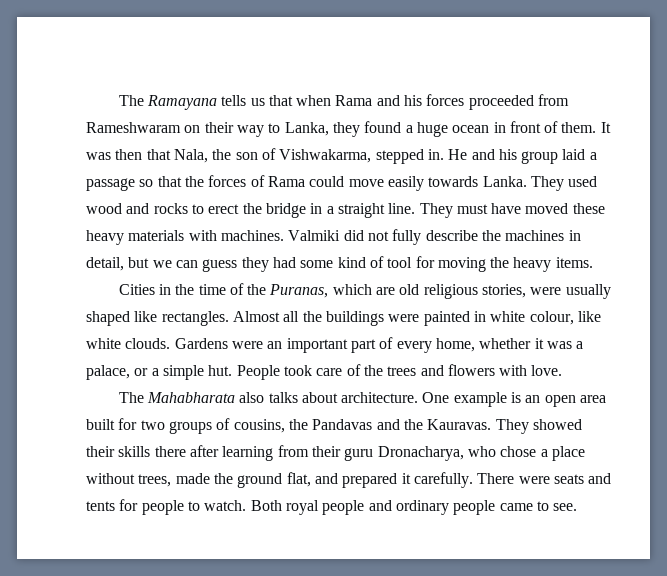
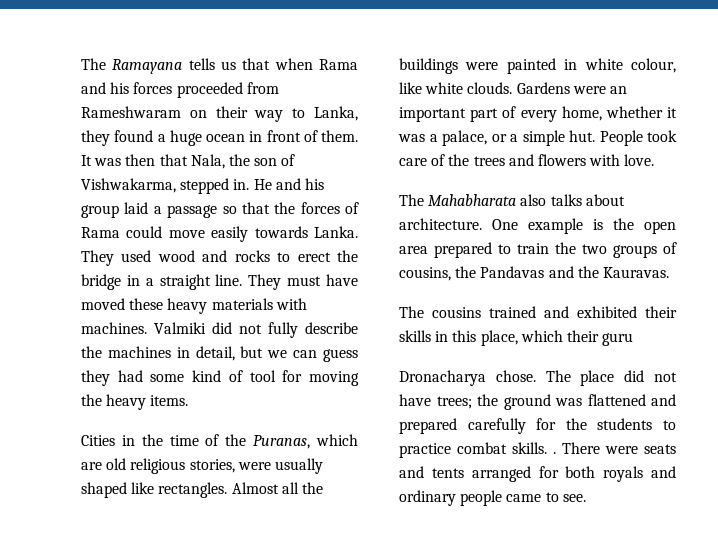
[525,395,541,403] an -> [613,218,634,230] the
[86,418,138,430] built for -> [434,242,576,258] prepared to train the
[495,419,582,434] [86,445,585,461] [86,472,473,488] They showed their skills there after learning from their guru Dronacharya, who chose a place without trees, made the ground flat, and prepared it carefully. -> [399,306,677,318] [399,330,634,346] [399,370,677,386] [399,394,676,410] [399,418,676,434] [399,442,556,458] // The cousins trained and exhibited their skills in this place, which their guru // Dronacharya chose. The place did not have trees; the ground was flattened and prepared carefully for the students to practice combat skills. .
[119,499,365,515] for people to watch. Both royal people -> [471,466,644,482] arranged for both royals

